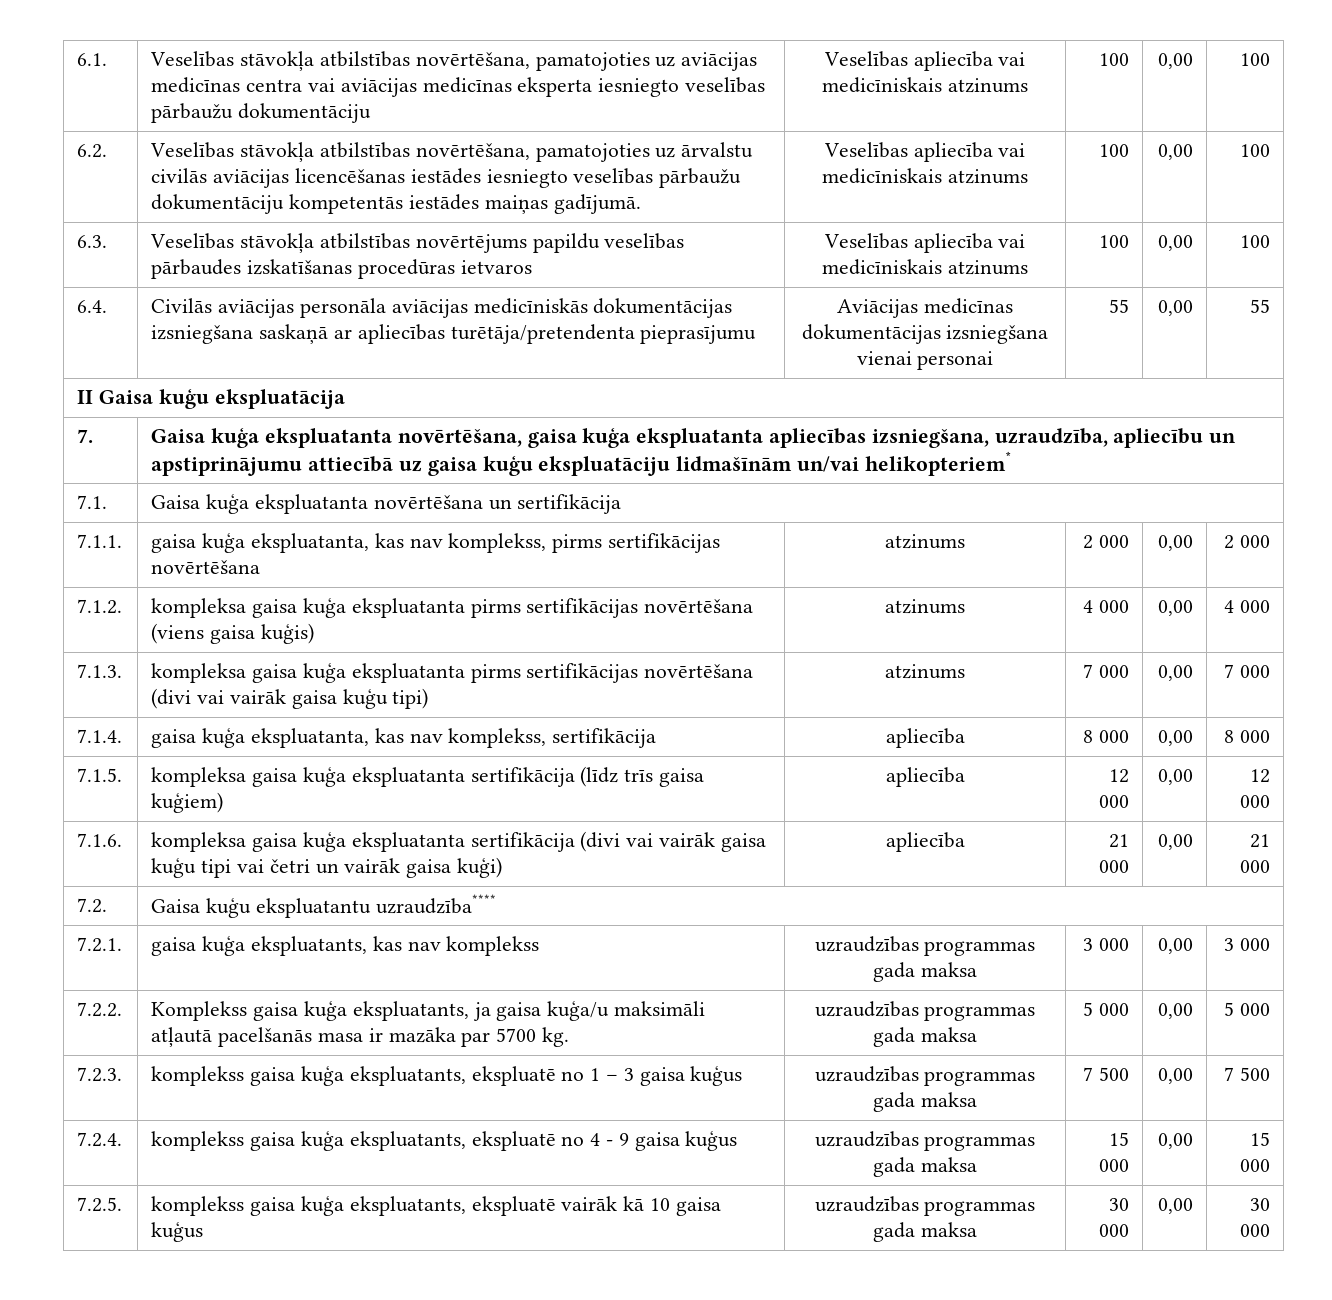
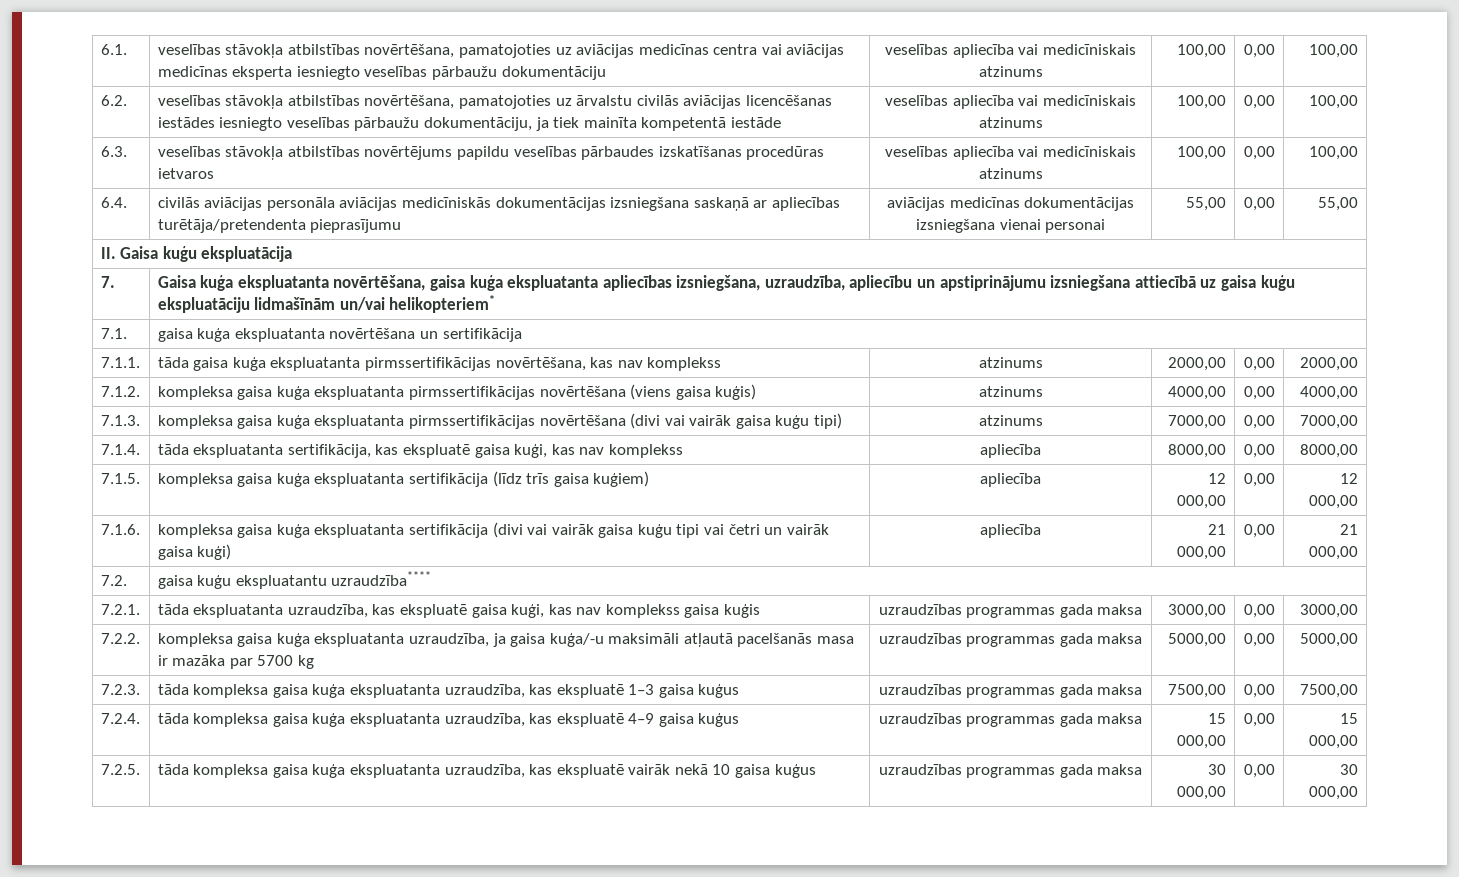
[150,51,235,67] Veselības -> [157,44,221,55] veselības
[823,51,1026,71] [822,77,1028,93] [1098,53,1129,66] [1157,53,1193,69] [1239,53,1270,66] Veselības apliecība vai medicīniskais atzinums | 100 | 0,00 | 100 -> [885,44,1136,58] [978,66,1043,77] [1177,44,1227,58] [1244,44,1276,58] [1309,44,1359,58] veselības apliecība vai medicīniskais atzinums | 100,00 | 0,00 | 100,00
[150,142,235,158] Veselības -> [157,95,221,106] veselības
[151,194,641,214] [823,142,1026,162] [822,168,1028,184] [1098,144,1129,157] [1157,144,1193,160] [1239,144,1270,157] dokumentāciju kompetentās iestādes maiņas gadījumā. | Veselības apliecība vai medicīniskais atzinums | 100 | 0,00 | 100 -> [423,117,781,131] [885,95,1136,109] [978,117,1043,128] [1177,95,1227,109] [1244,95,1276,109] [1309,95,1359,109] dokumentāciju, ja tiek mainīta kompetentā iestāde | veselības apliecība vai medicīniskais atzinums | 100,00 | 0,00 | 100,00
[150,233,235,249] Veselības -> [157,146,221,157] veselības
[823,233,1026,253] [822,259,1028,275] [1098,235,1129,248] [1157,235,1193,251] [1239,235,1270,248] Veselības apliecība vai medicīniskais atzinums | 100 | 0,00 | 100 -> [885,146,1136,160] [978,168,1043,179] [1177,146,1227,160] [1244,146,1276,160] [1309,146,1359,160] veselības apliecība vai medicīniskais atzinums | 100,00 | 0,00 | 100,00
[151,298,213,313] Civilās -> [157,197,200,208] civilās
[837,299,919,318] Aviācijas -> [886,197,945,211] aviācijas
[1108,299,1129,313] [1157,300,1193,316] [1249,299,1270,313] [77,390,94,404] 55 | 0,00 | 55 // II -> [1186,197,1227,211] [1244,197,1276,211] [1318,197,1359,211] [100,247,116,259] 55,00 | 0,00 | 55,00 // II.
(303, 466) none -> [1050,275,1131,291] izsniegšana
[151,495,201,509] Gaisa -> [157,328,193,342] gaisa
[151,533,720,553] [151,560,261,574] [885,534,965,549] [1082,535,1129,549] [1157,535,1193,551] [1223,535,1270,549] gaisa kuģa ekspluatanta, kas nav komplekss, pirms sertifikācijas novērtēšana | atzinums | 2 000 | 0,00 | 2 000 -> [157,357,722,371] [978,357,1043,368] [1168,357,1227,371] [1244,357,1276,371] [1300,357,1359,371] tāda gaisa kuģa ekspluatanta pirmssertifikācijas novērtēšana, kas nav komplekss | atzinums | 2000,00 | 0,00 | 2000,00
[470,598,639,618] pirms sertifikācijas -> [408,386,535,400] pirmssertifikācijas
[1082,600,1129,613] [1157,600,1193,616] [1223,600,1270,613] 4 000 | 0,00 | 4 000 -> [1168,386,1227,400] [1244,386,1276,400] [1300,386,1359,400] 4000,00 | 0,00 | 4000,00
[470,663,639,683] pirms sertifikācijas -> [408,415,535,429] pirmssertifikācijas
[1082,664,1129,678] [1157,665,1193,681] [1223,664,1270,678] 7 000 | 0,00 | 7 000 -> [1168,415,1227,429] [1244,415,1276,429] [1300,415,1359,429] 7000,00 | 0,00 | 7000,00
[151,728,657,748] [885,728,965,748] [1082,730,1129,743] [1157,730,1193,746] [1223,730,1270,743] gaisa kuģa ekspluatanta, kas nav komplekss, sertifikācija | apliecība | 8 000 | 0,00 | 8 000 -> [157,444,683,458] [980,444,1041,458] [1168,444,1227,458] [1244,444,1276,458] [1300,444,1359,458] tāda ekspluatanta sertifikācija, kas ekspluatē gaisa kuģi, kas nav komplekss | apliecība | 8000,00 | 0,00 | 8000,00
[1098,795,1129,808] 000 -> [1177,495,1227,509] 000,00
[1239,795,1270,808] 000 -> [1309,495,1359,509] 000,00
[1098,860,1129,873] 000 -> [1177,546,1227,560] 000,00
[1239,860,1270,873] 000 -> [1309,546,1359,560] 000,00
[151,899,201,913] Gaisa -> [157,575,193,589] gaisa
[151,936,540,956] [814,936,1036,956] [873,962,977,982] [1082,938,1129,951] [1157,938,1193,954] [1223,938,1270,951] gaisa kuģa ekspluatants, kas nav komplekss | uzraudzības programmas gada maksa | 3 000 | 0,00 | 3 000 -> [157,604,761,618] [878,604,1143,618] [1168,604,1227,618] [1244,604,1276,618] [1300,604,1359,618] tāda ekspluatanta uzraudzība, kas ekspluatē gaisa kuģi, kas nav komplekss gaisa kuģis | uzraudzības programmas gada maksa | 3000,00 | 0,00 | 3000,00
[151,1001,469,1021] Komplekss gaisa kuģa ekspluatants, -> [157,633,489,647] kompleksa gaisa kuģa ekspluatanta uzraudzība,
[547,1001,610,1021] kuģa/u -> [549,633,604,647] kuģa/-u
[541,1027,569,1047] [814,1001,1036,1021] [873,1027,977,1047] [1082,1002,1129,1016] [1157,1003,1193,1019] [1223,1002,1270,1016] kg. | uzraudzības programmas gada maksa | 5 000 | 0,00 | 5 000 -> [297,655,314,669] [878,633,1143,647] [1168,633,1227,647] [1244,633,1276,647] [1300,633,1359,647] kg | uzraudzības programmas gada maksa | 5000,00 | 0,00 | 5000,00
[151,1066,743,1086] [814,1066,1036,1086] [873,1092,977,1112] [1082,1067,1129,1081] [1157,1068,1193,1084] [1223,1067,1270,1081] komplekss gaisa kuģa ekspluatants, ekspluatē no 1 – 3 gaisa kuģus | uzraudzības programmas gada maksa | 7 500 | 0,00 | 7 500 -> [157,684,740,698] [878,684,1143,698] [1168,684,1227,698] [1244,684,1276,698] [1300,684,1359,698] tāda kompleksa gaisa kuģa ekspluatanta uzraudzība, kas ekspluatē 1–3 gaisa kuģus | uzraudzības programmas gada maksa | 7500,00 | 0,00 | 7500,00
[151,1131,629,1151] komplekss gaisa kuģa ekspluatants, ekspluatē no 4 - 9 -> [157,713,655,727] tāda kompleksa gaisa kuģa ekspluatanta uzraudzība, kas ekspluatē 4–9
[1098,1159,1129,1172] 000 -> [1177,735,1227,749] 000,00
[1239,1159,1270,1172] 000 -> [1309,735,1359,749] 000,00
[151,1196,466,1216] komplekss gaisa kuģa ekspluatants, -> [157,764,553,778] tāda kompleksa gaisa kuģa ekspluatanta uzraudzība, kas
[623,1196,645,1211] kā -> [674,764,708,775] nekā
[1098,1224,1129,1237] 000 -> [1177,786,1227,800] 000,00
[1239,1224,1270,1237] 000 -> [1309,786,1359,800] 000,00

